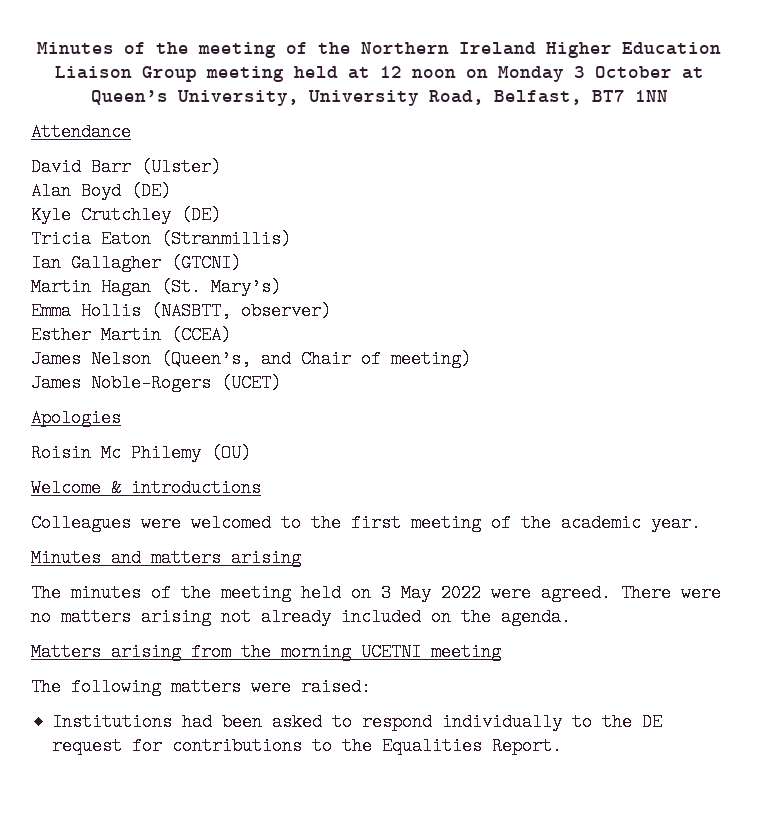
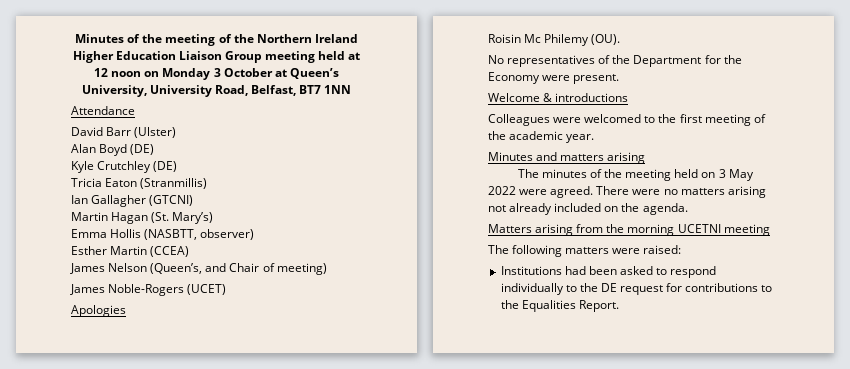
[211,444,251,462] (OU) -> [591,34,621,45] [488,55,742,67] [488,72,620,84] (OU). // No representatives of the Department for the Economy were present.

